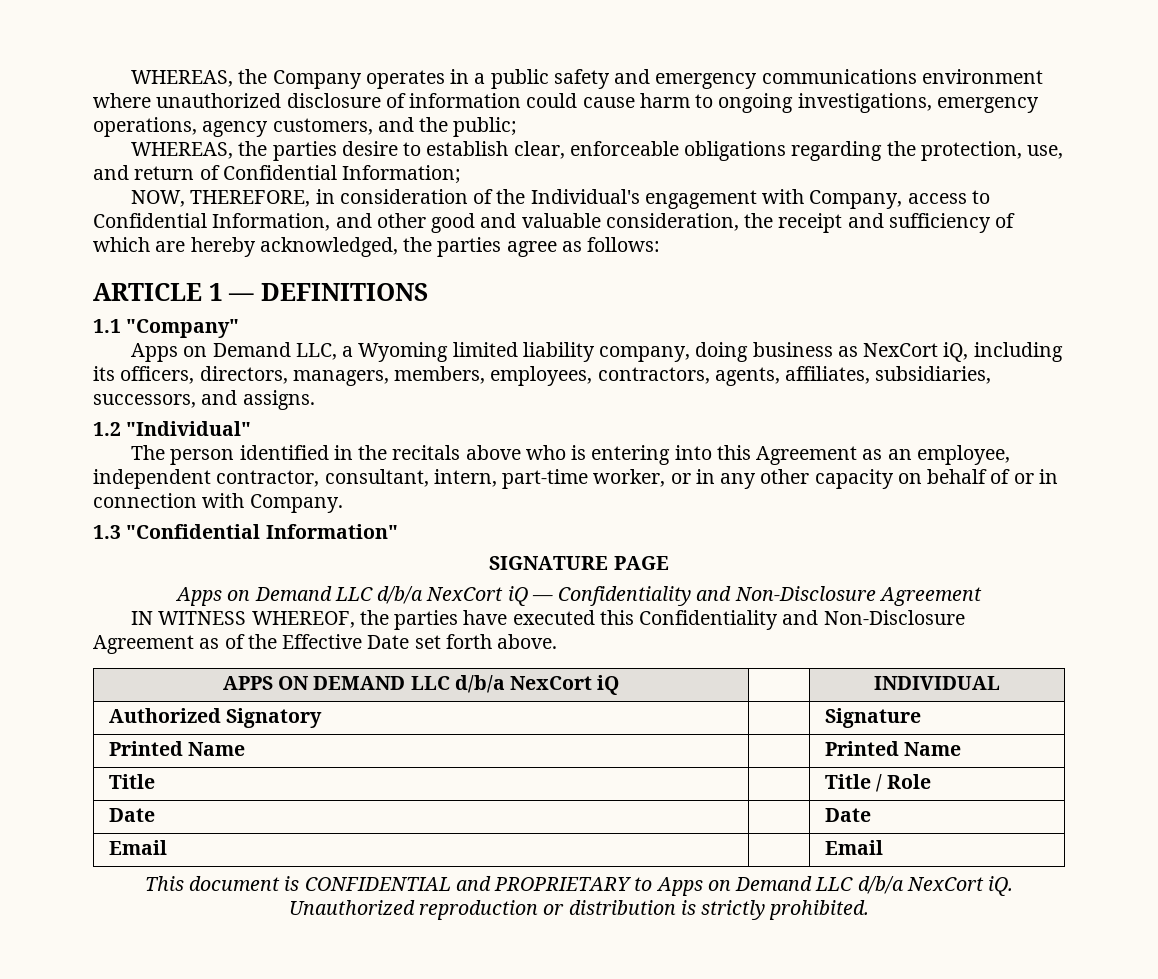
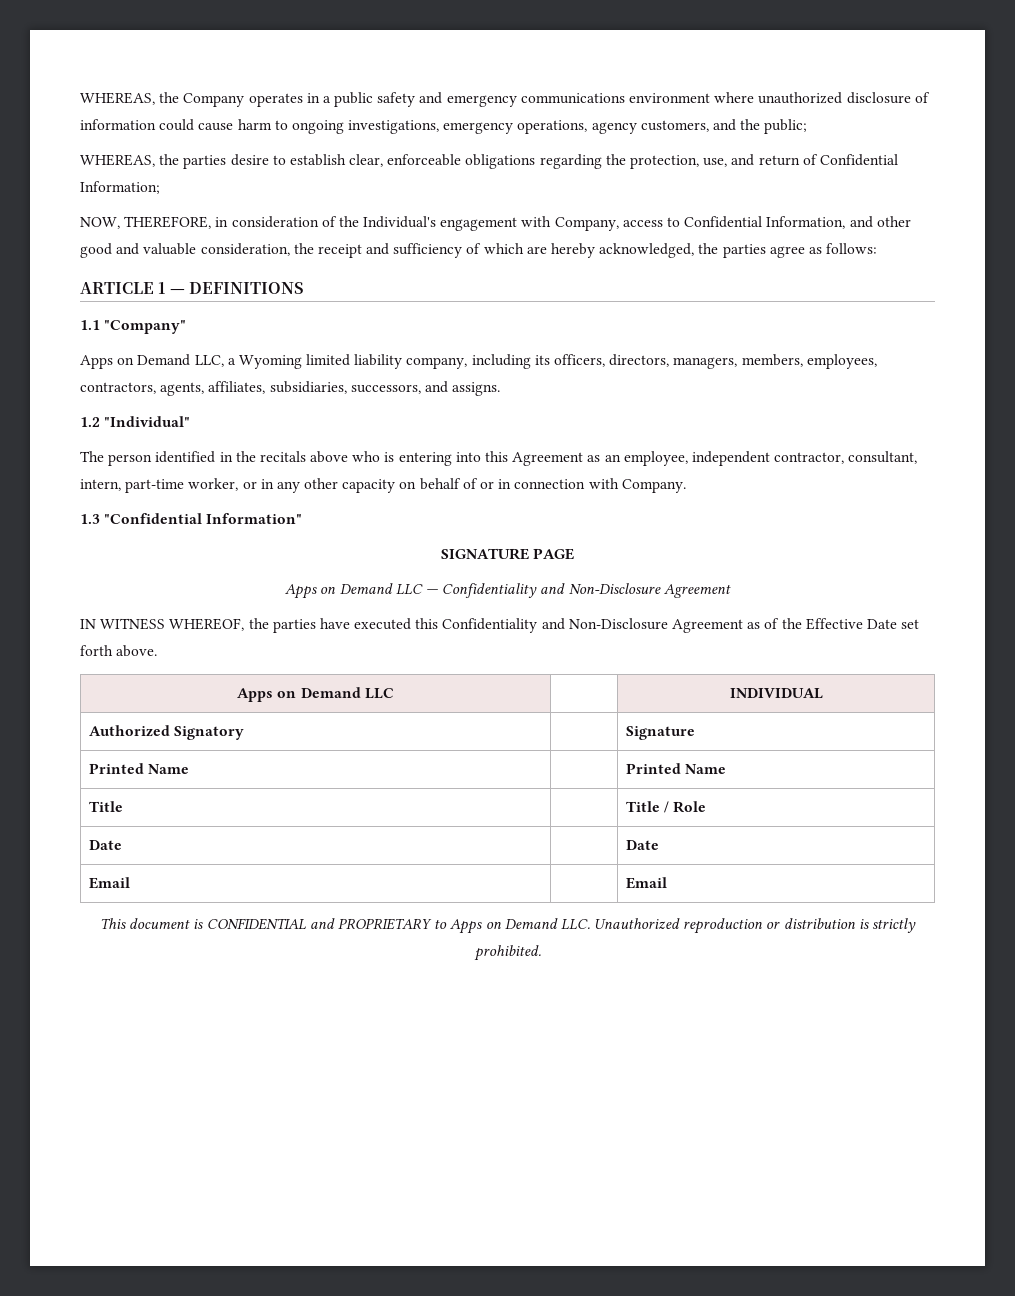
[695,342,969,362] doing business as NexCort iQ, -> (468, 363) none
[377,586,528,606] d/b/a NexCort iQ -> (423, 589) none
[222,675,620,695] APPS ON DEMAND LLC d/b/a NexCort iQ -> [237,687,394,702] Apps on Demand LLC
[815,876,1014,896] LLC d/b/a NexCort iQ. -> [560,919,590,930] LLC.

